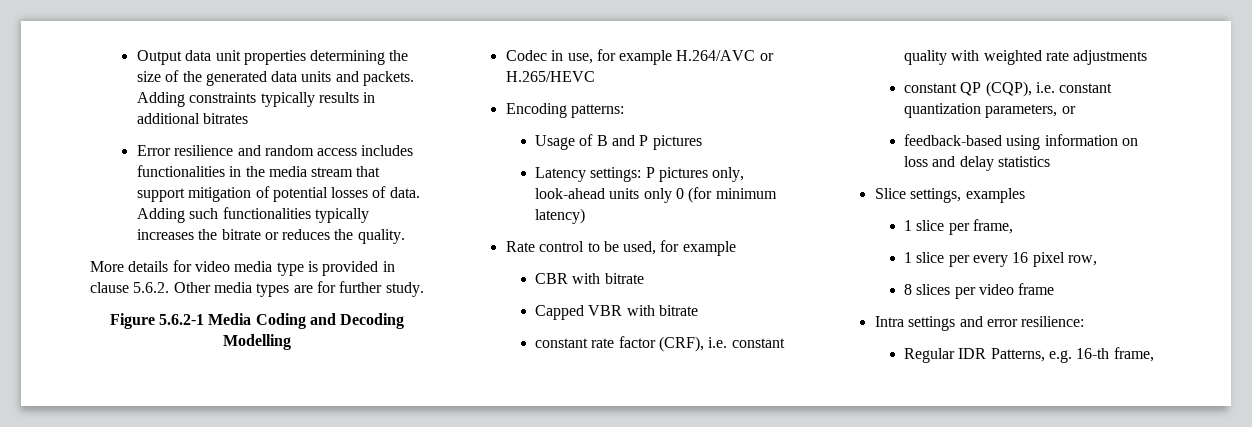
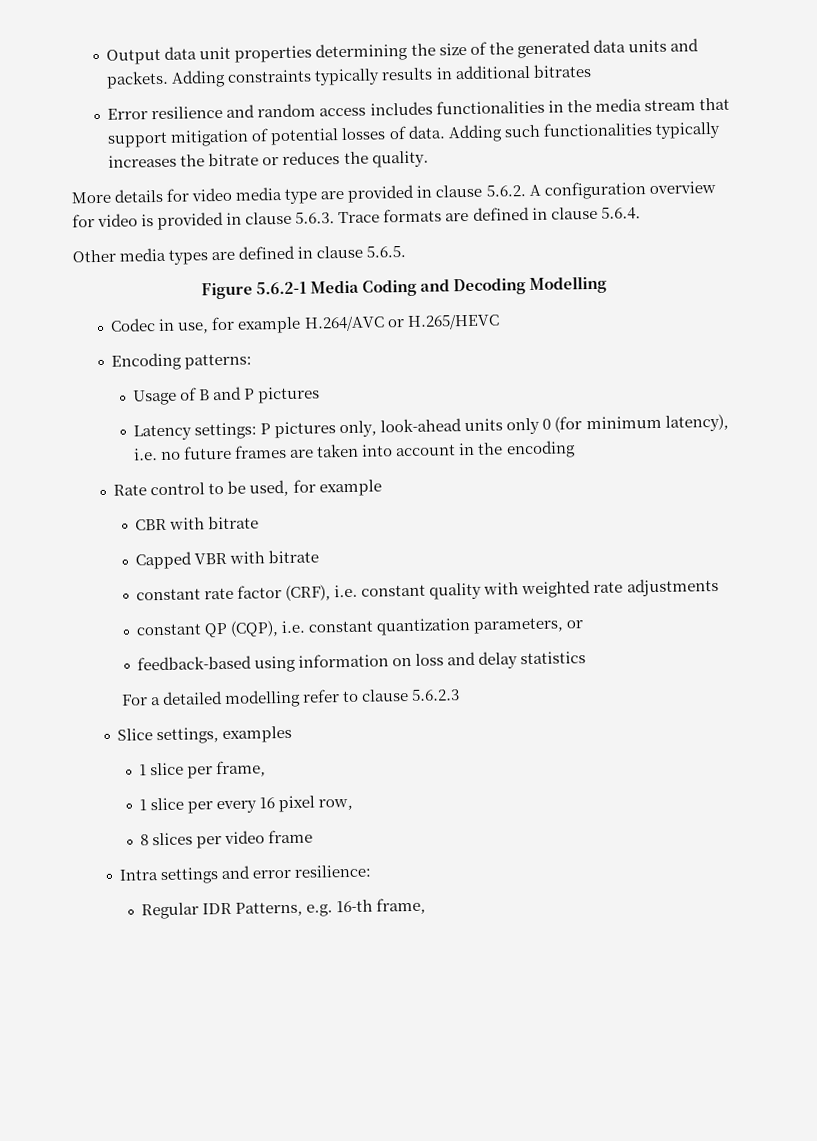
[307,261,395,276] [90,281,424,297] is provided in clause 5.6.2. Other media types are for further study. -> [320,180,716,203] [72,206,641,231] [72,244,407,265] are provided in clause 5.6.2. A configuration overview for video is provided in clause 5.6.3. Trace formats are defined in clause 5.6.4. // Other media types are defined in clause 5.6.5.
[535,208,586,224] latency) -> [664,413,729,432] [133,440,576,461] latency), i.e. no future frames are taken into account in the encoding
(1051, 161) none -> [120,688,460,709] // For a detailed modelling refer to clause 5.6.2.3

